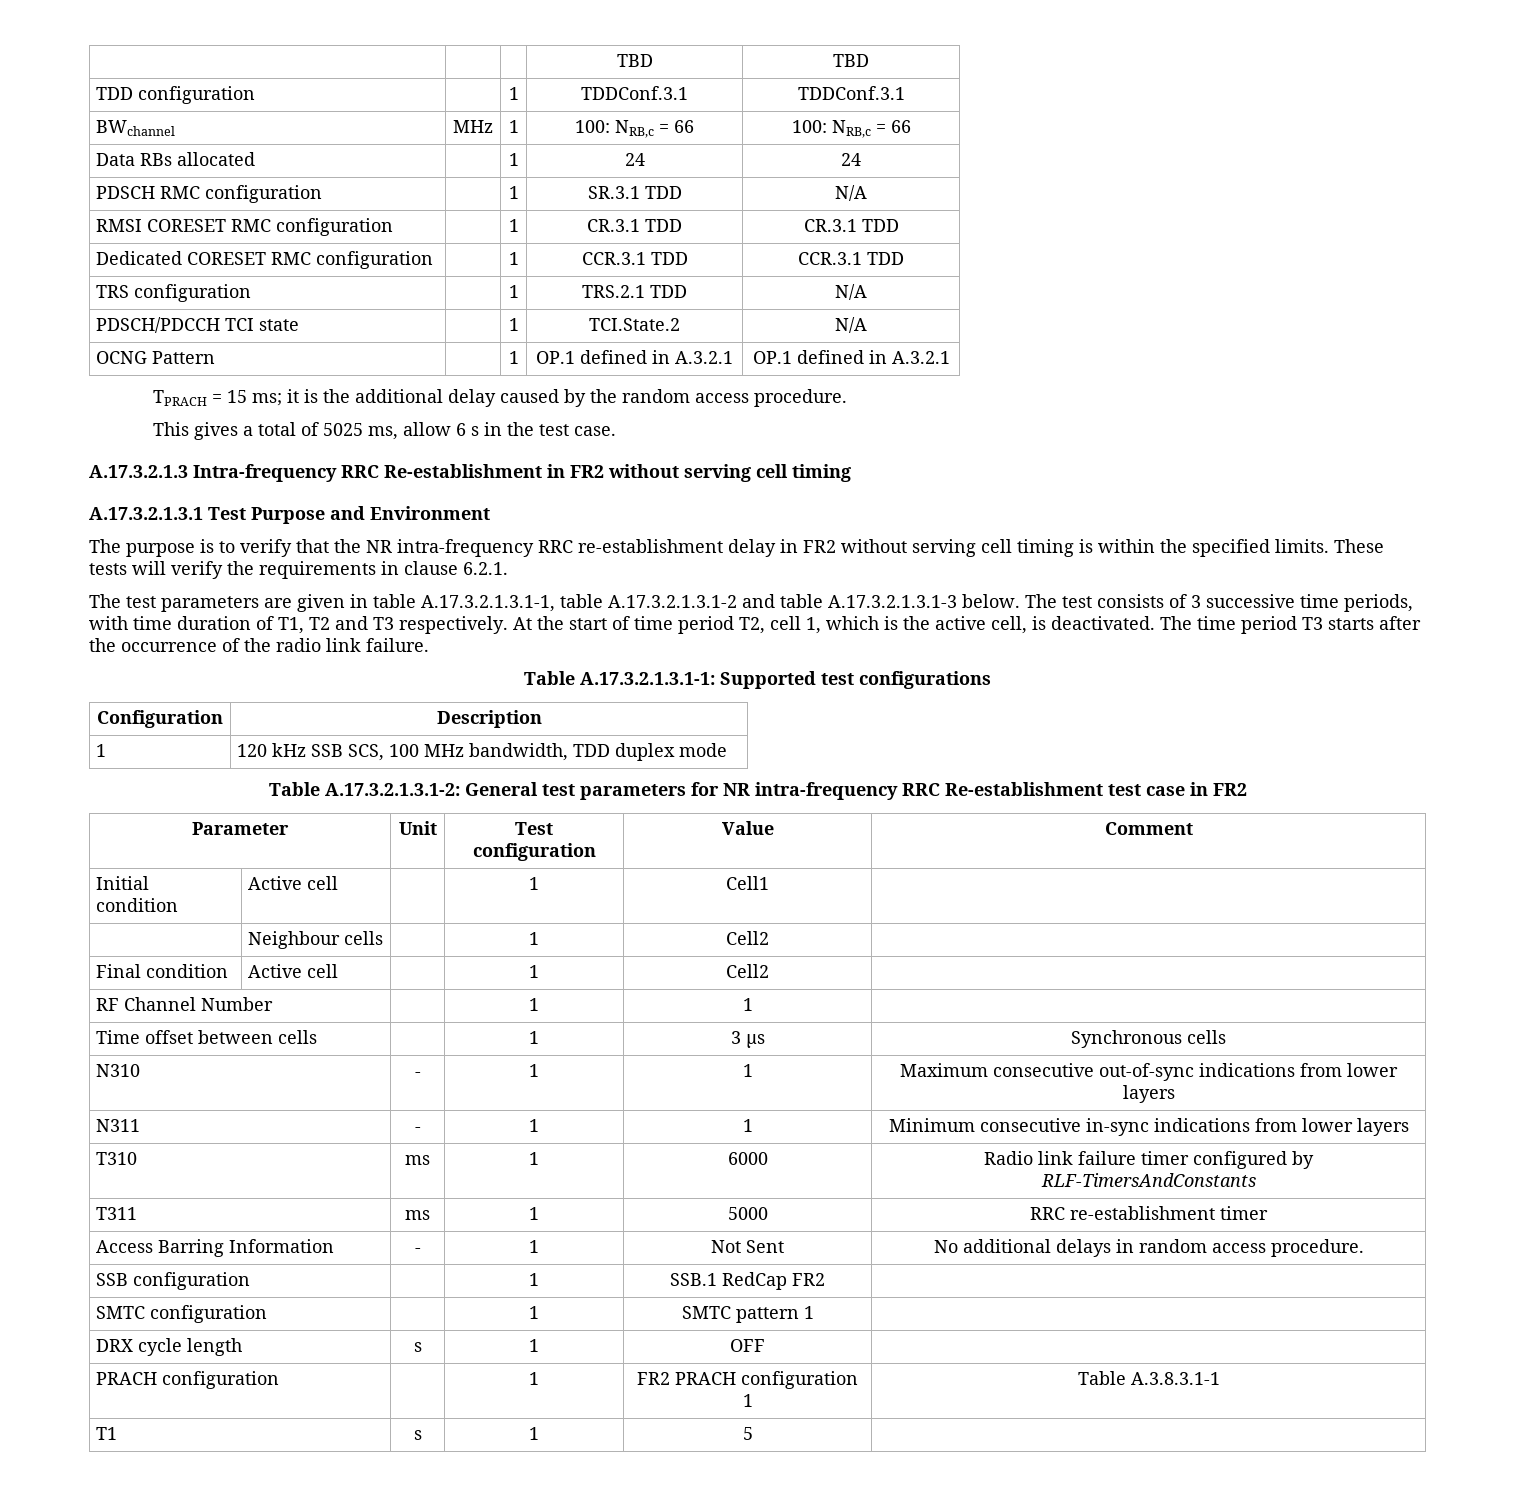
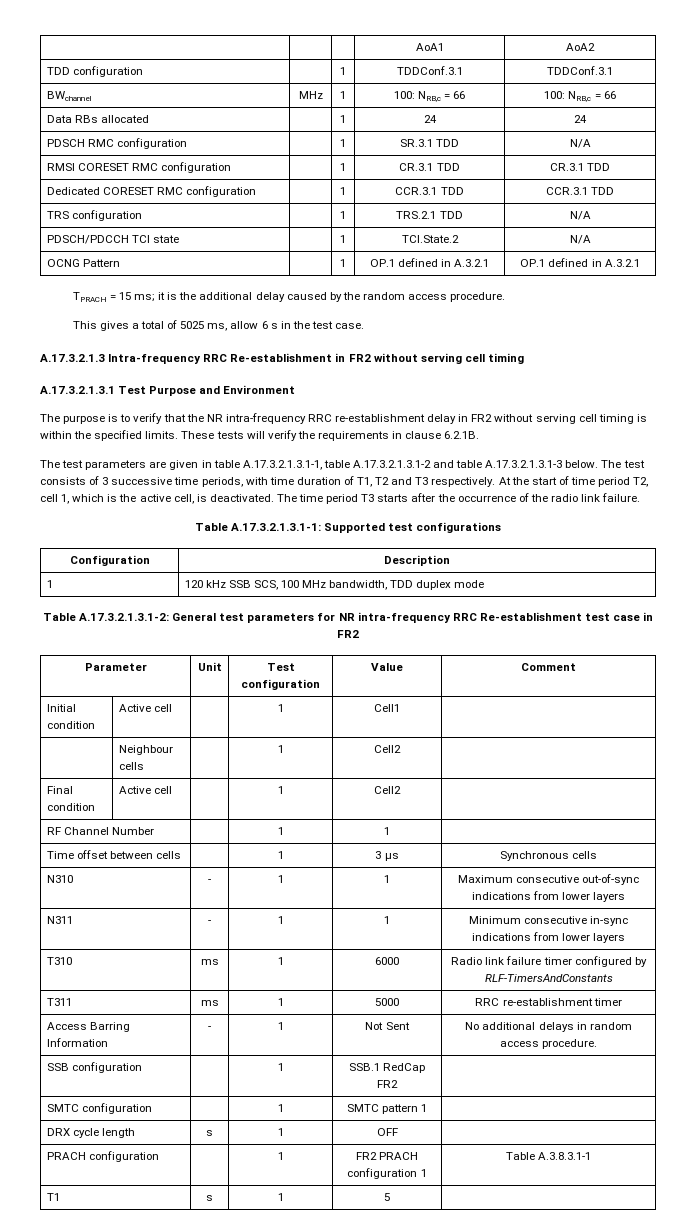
[616,54,653,67] [833,54,869,67] | | | TBD | TBD -> [415,43,444,51] [566,43,595,51] | | | AoA1 | AoA2
[463,562,508,575] 6.2.1. -> [444,431,480,439] 6.2.1B.

